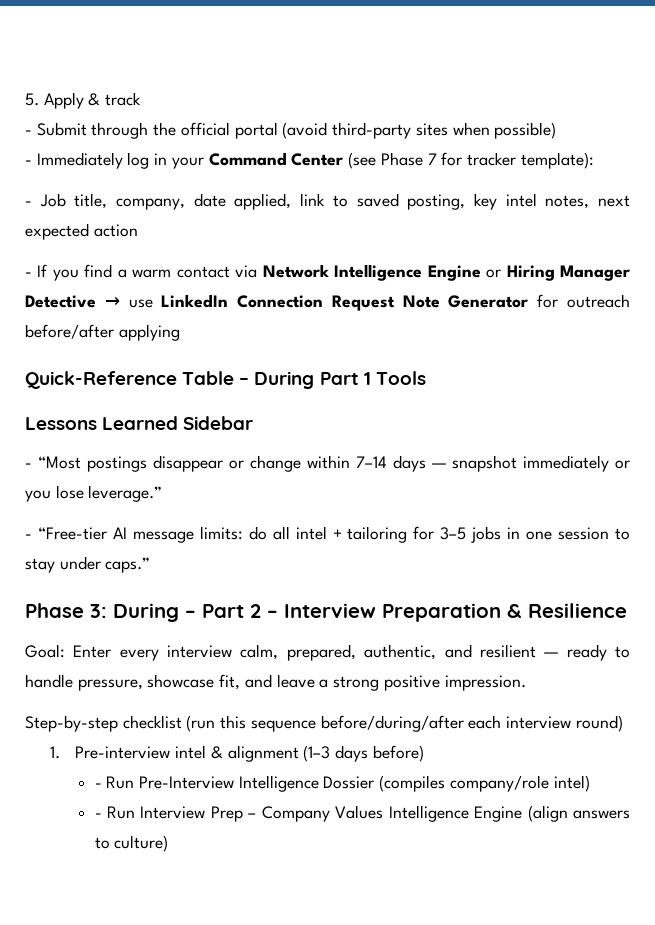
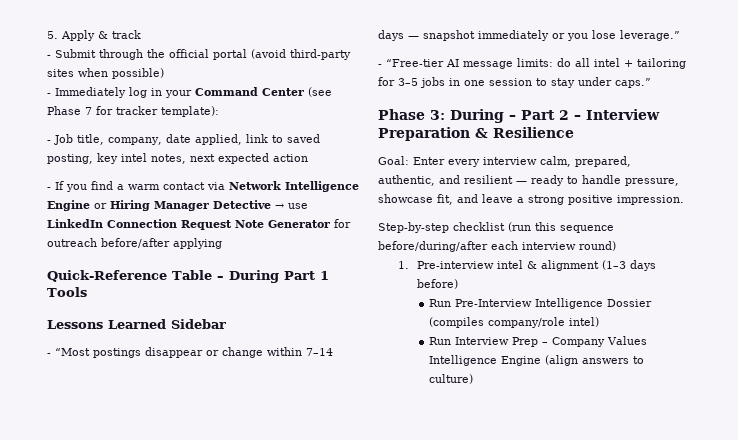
[94,783,102,788] - -> (459, 284) none
[94,813,102,818] - -> (600, 322) none

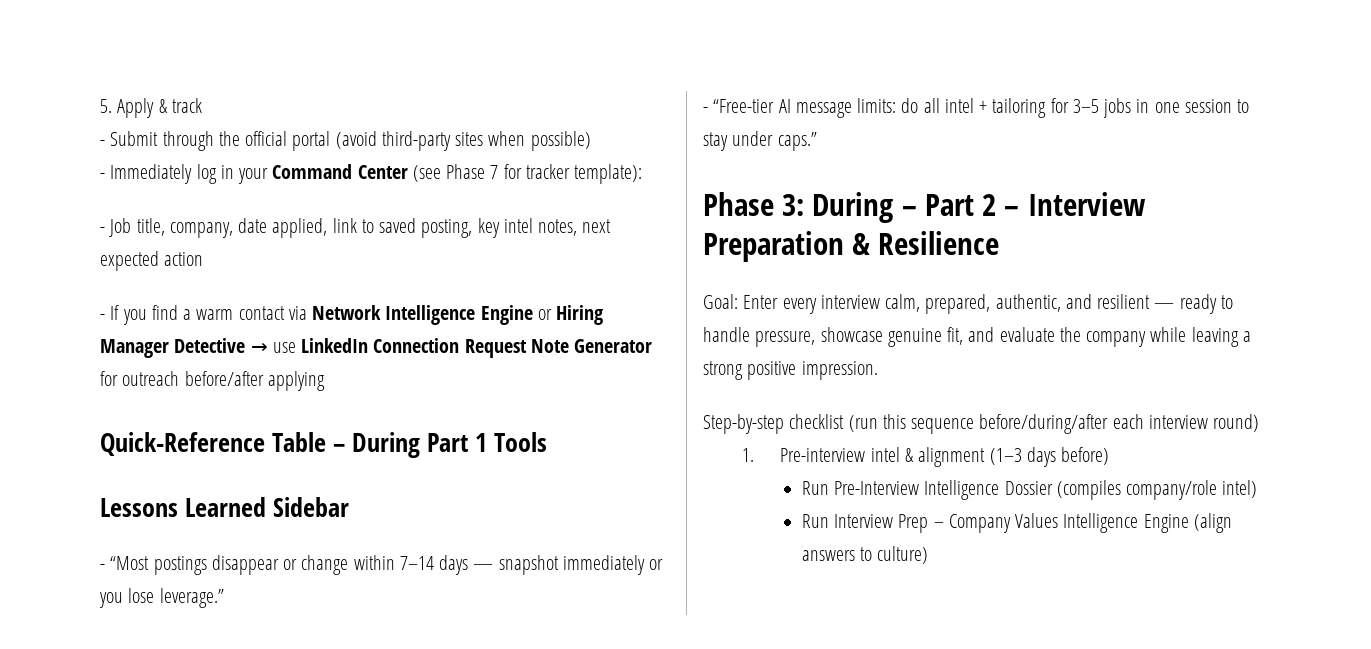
(433, 198) none -> [887,328,942,347] genuine
[482,194,513,203] leave -> [999,327,1239,347] evaluate the company while leaving

